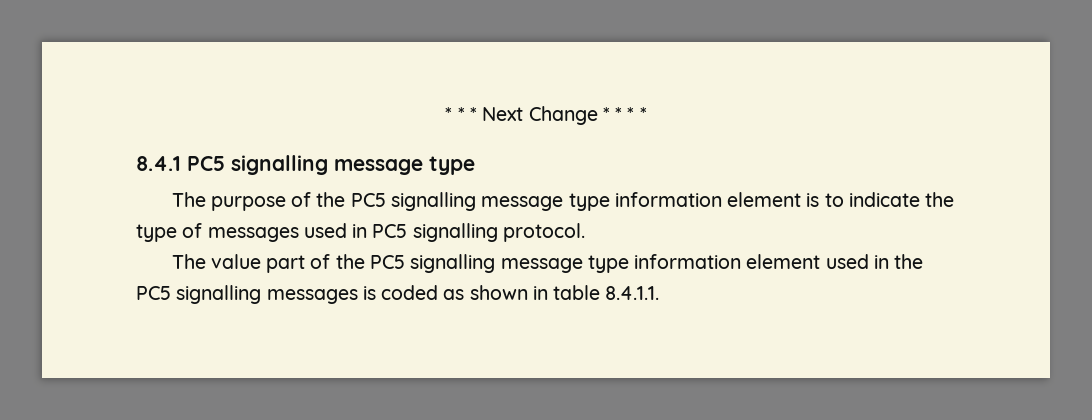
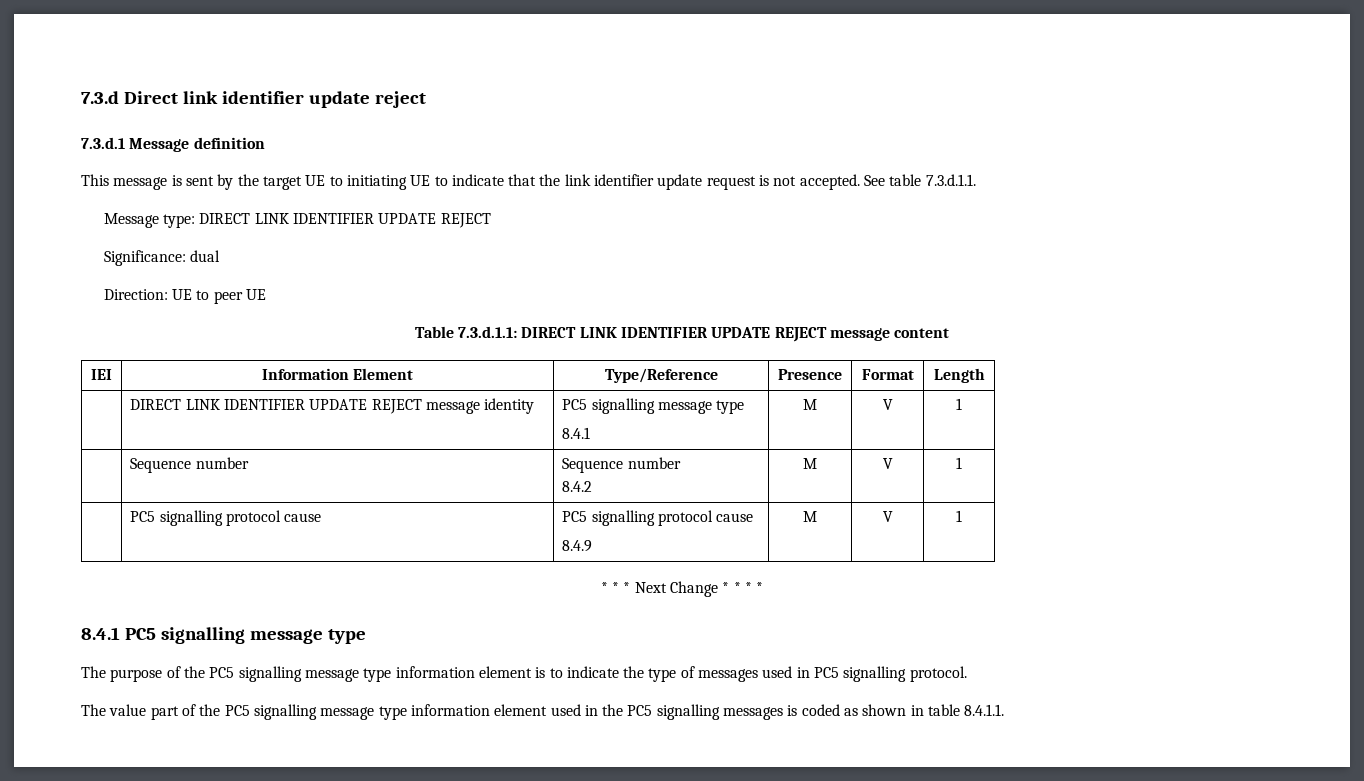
(445, 114) none -> [81,91,426,108] [81,137,265,152] [81,174,976,190] [103,213,491,228] [103,250,220,266] [103,289,266,304] [414,326,950,342] [91,369,112,380] [261,368,414,380] [604,368,718,383] [778,369,842,380] [861,369,914,380] [933,368,985,383] [130,398,535,414] [562,398,745,414] [562,427,591,439] [803,399,817,410] [882,399,893,410] [956,398,962,410] [130,457,249,473] [562,457,681,473] [562,481,593,492] [803,458,817,469] [882,458,893,469] [956,457,962,469] [130,510,322,526] [562,510,754,526] [562,540,593,552] [803,511,817,522] [882,511,893,522] [956,510,962,522] 7.3.d Direct link identifier update reject // 7.3.d.1 Message definition // This message is sent by the target UE to initiating UE to indicate that the link identifier update request is not accepted. See table 7.3.d.1.1. // Message type: DIRECT LINK IDENTIFIER UPDATE REJECT // Significance: dual // Direction: UE to peer UE // Table 7.3.d.1.1: DIRECT LINK IDENTIFIER UPDATE REJECT message content // IEI | Information Element | Type/Reference | Presence | Format | Length // | DIRECT LINK IDENTIFIER UPDATE REJECT message identity | PC5 signalling message type // 8.4.1 | M | V | 1 // | Sequence number | Sequence number // 8.4.2 | M | V | 1 // | PC5 signalling protocol cause | PC5 signalling protocol cause // 8.4.9 | M | V | 1 //

